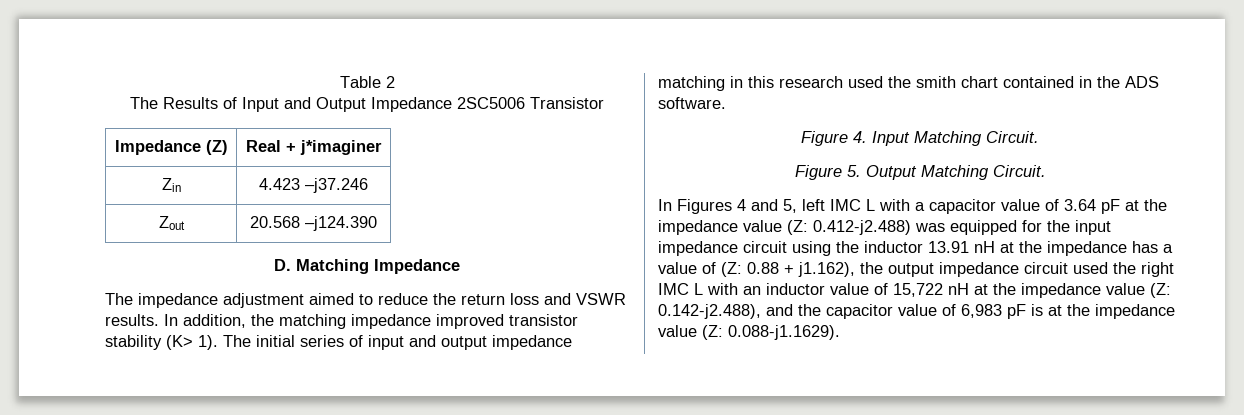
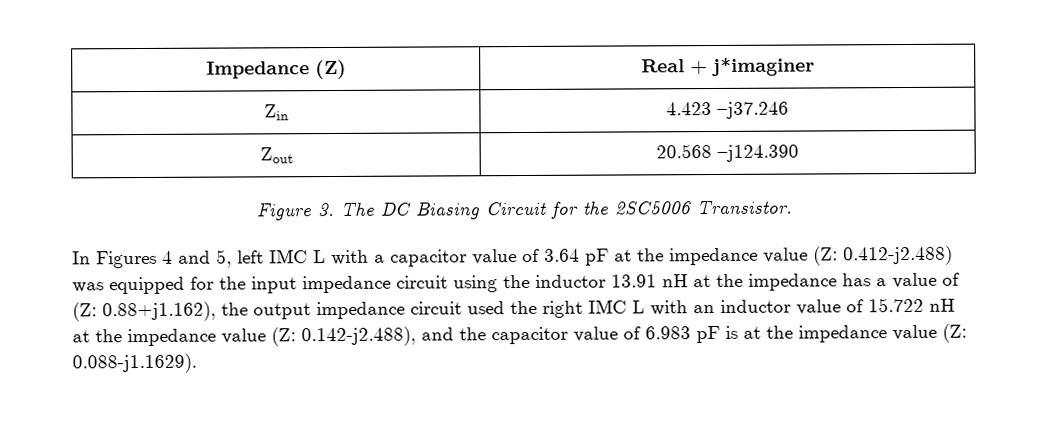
[339,76,395,88] [130,97,604,112] Table 2 // The Results of Input and Output Impedance 2SC5006 Transistor // -> (205, 70) none
[274,259,460,274] [105,293,626,308] [105,314,578,329] [105,335,572,350] [658,76,1159,91] [658,97,726,109] [801,131,1039,146] [794,165,1046,180] D. Matching Impedance // The impedance adjustment aimed to reduce the return loss and VSWR results. In addition, the matching impedance improved transistor stability (K> 1). The initial series of input and output impedance matching in this research used the smith chart contained in the ADS software. // Figure 4. Input Matching Circuit. // Figure 5. Output Matching Circuit. -> [255,199,792,221] Figure 3. The DC Biasing Circuit for the 2SC5006 Transistor.
[747,262,855,277] 0.88 + j1.162), -> [102,301,216,322] 0.88+j1.162),
[893,283,943,297] 15,722 -> [868,297,924,313] 15.722
[961,304,1002,318] 6,983 -> [645,326,691,340] 6.983

